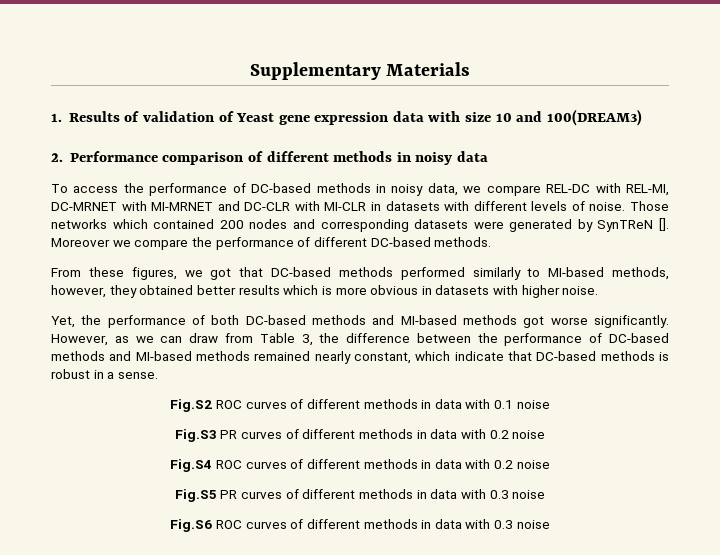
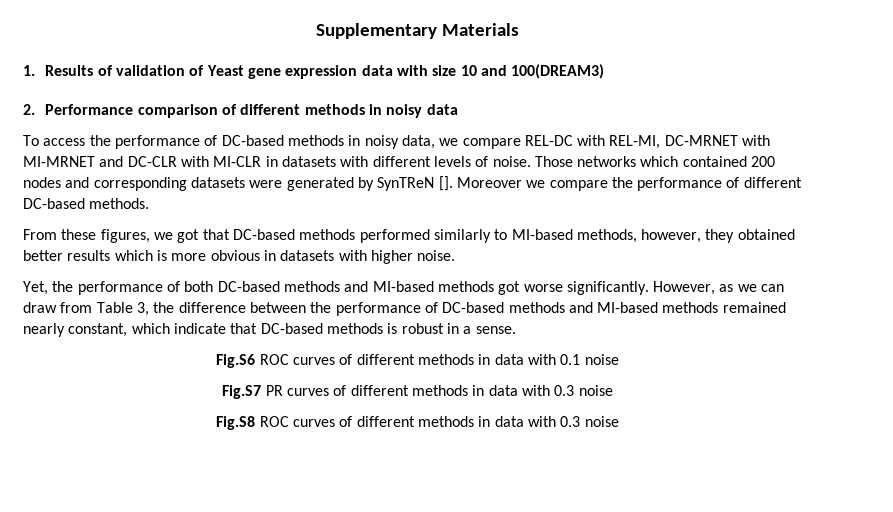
[170,399,213,412] Fig.S2 -> [216,354,256,368] Fig.S6
[174,429,546,442] [170,459,550,472] [174,489,217,502] Fig.S3 PR curves of different methods in data with 0.2 noise // Fig.S4 ROC curves of different methods in data with 0.2 noise // Fig.S5 -> [222,385,262,399] Fig.S7
[170,519,213,532] Fig.S6 -> [216,416,256,430] Fig.S8

